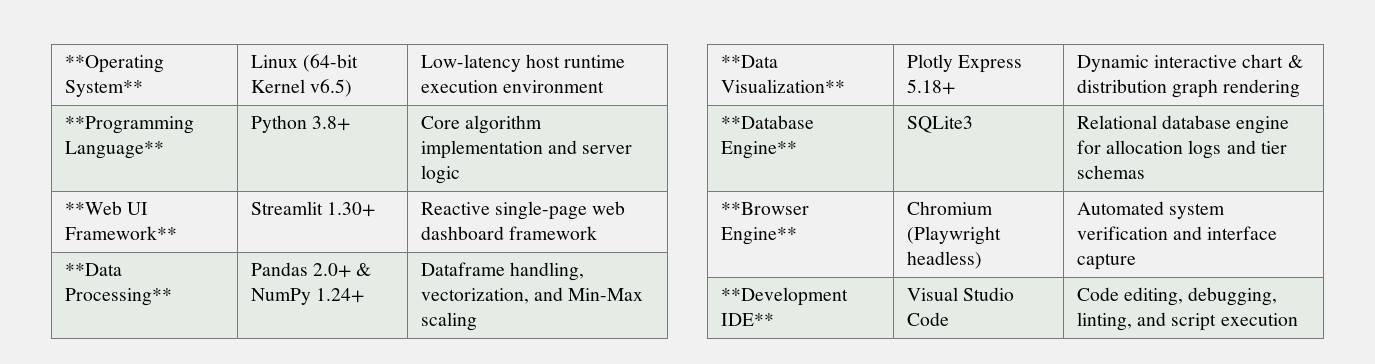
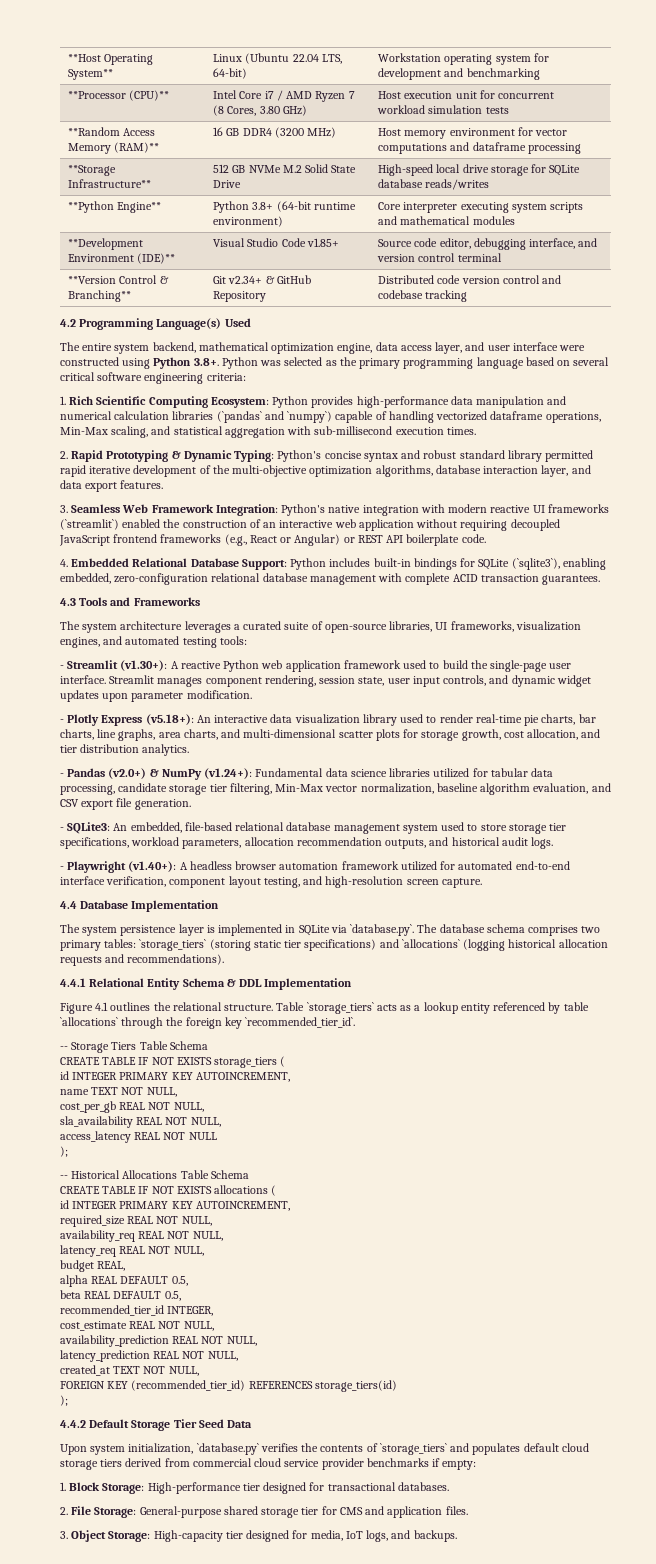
[64,55,164,73] **Operating -> [68,54,154,65] **Host Operating
[303,54,359,72] [250,79,353,97] [420,54,626,72] [420,80,605,93] [64,116,194,134] [64,141,164,159] [250,115,351,133] [420,115,543,134] [420,140,633,159] [420,165,460,184] [64,201,149,215] [64,226,177,240] [250,201,376,217] [420,201,626,220] [420,226,598,240] [64,263,122,276] [64,288,172,306] [250,262,372,278] [250,288,365,305] [420,262,585,281] [420,287,644,304] [420,312,477,331] [720,55,778,68] [720,79,845,93] [906,54,1023,73] [906,79,955,95] [1076,54,1303,72] [1076,79,1301,98] [720,115,814,129] [720,141,797,159] [906,116,973,133] [1076,115,1290,134] [1076,140,1287,159] [1076,165,1145,179] [720,202,809,215] [720,227,797,245] [906,201,993,215] [906,226,1001,245] [906,251,982,269] [1076,201,1226,219] [1076,226,1278,240] [1076,253,1136,270] (64-bit Kernel v6.5) | Low-latency host runtime execution environment // **Programming Language** | Python 3.8+ | Core algorithm implementation and server logic // **Web UI Framework** | Streamlit 1.30+ | Reactive single-page web dashboard framework // **Data Processing** | Pandas 2.0+ & NumPy 1.24+ | Dataframe handling, vectorization, and Min-Max scaling // **Data Visualization** | Plotly Express 5.18+ | Dynamic interactive chart & distribution graph rendering // **Database Engine** | SQLite3 | Relational database engine for allocation logs and tier schemas // **Browser Engine** | Chromium (Playwright headless) | Automated system verification and interface capture -> [245,53,342,64] [213,68,248,79] [378,53,549,65] [378,68,540,80] [68,90,170,101] [213,90,355,102] [213,105,307,116] [378,90,555,99] [377,105,509,114] [68,127,156,136] [68,142,160,154] [213,127,337,138] [378,127,568,139] [378,142,581,154] [68,165,117,176] [68,179,152,188] [213,164,357,173] [213,180,242,188] [378,164,581,176] [378,179,490,190] [68,201,162,213] [213,201,356,213] [213,216,284,227] [378,202,584,213] [378,216,515,225] (Ubuntu 22.04 LTS, 64-bit) | Workstation operating system for development and benchmarking // **Processor (CPU)** | Intel Core i7 / AMD Ryzen 7 (8 Cores, 3.80 GHz) | Host execution unit for concurrent workload simulation tests // **Random Access Memory (RAM)** | 16 GB DDR4 (3200 MHz) | Host memory environment for vector computations and dataframe processing // **Storage Infrastructure** | 512 GB NVMe M.2 Solid State Drive | High-speed local drive storage for SQLite database reads/writes // **Python Engine** | Python 3.8+ (64-bit runtime environment) | Core interpreter executing system scripts and mathematical modules
[720,313,774,326] IDE** -> [68,253,176,264] Environment (IDE)**
[1076,287,1278,306] [1076,312,1298,331] | Code editing, debugging, linting, and script execution -> [306,238,339,247] [378,238,598,250] [377,253,502,262] [68,275,169,284] [68,290,132,302] [213,275,311,284] [213,291,267,302] [378,275,562,284] [378,290,468,302] [60,318,251,330] [60,342,586,354] [60,357,610,369] [60,372,246,384] [60,396,567,408] [60,411,601,423] [60,426,476,438] [60,450,594,462] [60,465,591,477] [60,480,164,492] [60,504,609,516] [60,519,560,531] [59,534,486,546] [60,558,606,570] [60,573,601,585] [60,597,200,606] [60,621,581,633] [60,636,247,648] [60,660,572,672] [60,675,591,687] [60,690,252,702] [60,714,596,726] [60,729,601,741] [60,744,190,756] [60,768,554,780] [60,783,611,795] [60,798,191,810] [60,822,567,834] [60,837,554,849] [60,861,570,873] [60,876,482,888] [60,900,220,912] [60,924,601,936] [60,939,608,951] [60,954,225,966] [60,978,353,990] [60,1002,589,1014] [60,1017,356,1029] [60,1041,208,1053] [60,1056,286,1068] [60,1071,290,1082] [60,1087,177,1097] [60,1101,204,1113] [60,1116,221,1128] [60,1131,217,1143] [60,1146,68,1157] [60,1170,249,1179] [60,1185,277,1196] [60,1200,290,1211] [60,1215,212,1227] [60,1230,223,1242] [60,1245,204,1257] [60,1260,126,1272] [60,1275,188,1287] [60,1290,181,1301] [60,1305,214,1316] [60,1321,214,1331] [60,1335,257,1347] [60,1350,238,1362] [60,1365,199,1376] [60,1380,397,1392] [60,1395,68,1406] [60,1419,253,1431] [60,1443,589,1455] [60,1458,477,1470] [60,1482,449,1494] [60,1506,468,1518] [60,1530,457,1542] v1.85+ | Source code editor, debugging interface, and version control terminal // **Version Control & Branching** | Git v2.34+ & GitHub Repository | Distributed code version control and codebase tracking // 4.2 Programming Language(s) Used // The entire system backend, mathematical optimization engine, data access layer, and user interface were constructed using Python 3.8+. Python was selected as the primary programming language based on several critical software engineering criteria: // 1. Rich Scientific Computing Ecosystem: Python provides high-performance data manipulation and numerical calculation libraries (`pandas` and `numpy`) capable of handling vectorized dataframe operations, Min-Max scaling, and statistical aggregation with sub-millisecond execution times. // 2. Rapid Prototyping & Dynamic Typing: Python's concise syntax and robust standard library permitted rapid iterative development of the multi-objective optimization algorithms, database interaction layer, and data export features. // 3. Seamless Web Framework Integration: Python's native integration with modern reactive UI frameworks (`streamlit`) enabled the construction of an interactive web application without requiring decoupled JavaScript frontend frameworks (e.g., React or Angular) or REST API boilerplate code. // 4. Embedded Relational Database Support: Python includes built-in bindings for SQLite (`sqlite3`), enabling embedded, zero-configuration relational database management with complete ACID transaction guarantees. // 4.3 Tools and Frameworks // The system architecture leverages a curated suite of open-source libraries, UI frameworks, visualization engines, and automated testing tools: // - Streamlit (v1.30+): A reactive Python web application framework used to build the single-page user interface. Streamlit manages component rendering, session state, user input controls, and dynamic widget updates upon parameter modification. // - Plotly Express (v5.18+): An interactive data visualization library used to render real-time pie charts, bar charts, line graphs, area charts, and multi-dimensional scatter plots for storage growth, cost allocation, and tier distribution analytics. // - Pandas (v2.0+) & NumPy (v1.24+): Fundamental data science libraries utilized for tabular data processing, candidate storage tier filtering, Min-Max vector normalization, baseline algorithm evaluation, and CSV export file generation. // - SQLite3: An embedded, file-based relational database management system used to store storage tier specifications, workload parameters, allocation recommendation outputs, and historical audit logs. // - Playwright (v1.40+): A headless browser automation framework utilized for automated end-to-end interface verification, component layout testing, and high-resolution screen capture. // 4.4 Database Implementation // The system persistence layer is implemented in SQLite via `database.py`. The database schema comprises two primary tables: `storage_tiers` (storing static tier specifications) and `allocations` (logging historical allocation requests and recommendations). // 4.4.1 Relational Entity Schema & DDL Implementation // Figure 4.1 outlines the relational structure. Table `storage_tiers` acts as a lookup entity referenced by table `allocations` through the foreign key `recommended_tier_id`. // -- Storage Tiers Table Schema // CREATE TABLE IF NOT EXISTS storage_tiers ( // id INTEGER PRIMARY KEY AUTOINCREMENT, // name TEXT NOT NULL, // cost_per_gb REAL NOT NULL, // sla_availability REAL NOT NULL, // access_latency REAL NOT NULL // ); // -- Historical Allocations Table Schema // CREATE TABLE IF NOT EXISTS allocations ( // id INTEGER PRIMARY KEY AUTOINCREMENT, // required_size REAL NOT NULL, // availability_req REAL NOT NULL, // latency_req REAL NOT NULL, // budget REAL, // alpha REAL DEFAULT 0.5, // beta REAL DEFAULT 0.5, // recommended_tier_id INTEGER, // cost_estimate REAL NOT NULL, // availability_prediction REAL NOT NULL, // latency_prediction REAL NOT NULL, // created_at TEXT NOT NULL, // FOREIGN KEY (recommended_tier_id) REFERENCES storage_tiers(id) // ); // 4.4.2 Default Storage Tier Seed Data // Upon system initialization, `database.py` verifies the contents of `storage_tiers` and populates default cloud storage tiers derived from commercial cloud service provider benchmarks if empty: // 1. Block Storage: High-performance tier designed for transactional databases. // 2. File Storage: General-purpose shared storage tier for CMS and application files. // 3. Object Storage: High-capacity tier designed for media, IoT logs, and backups.

